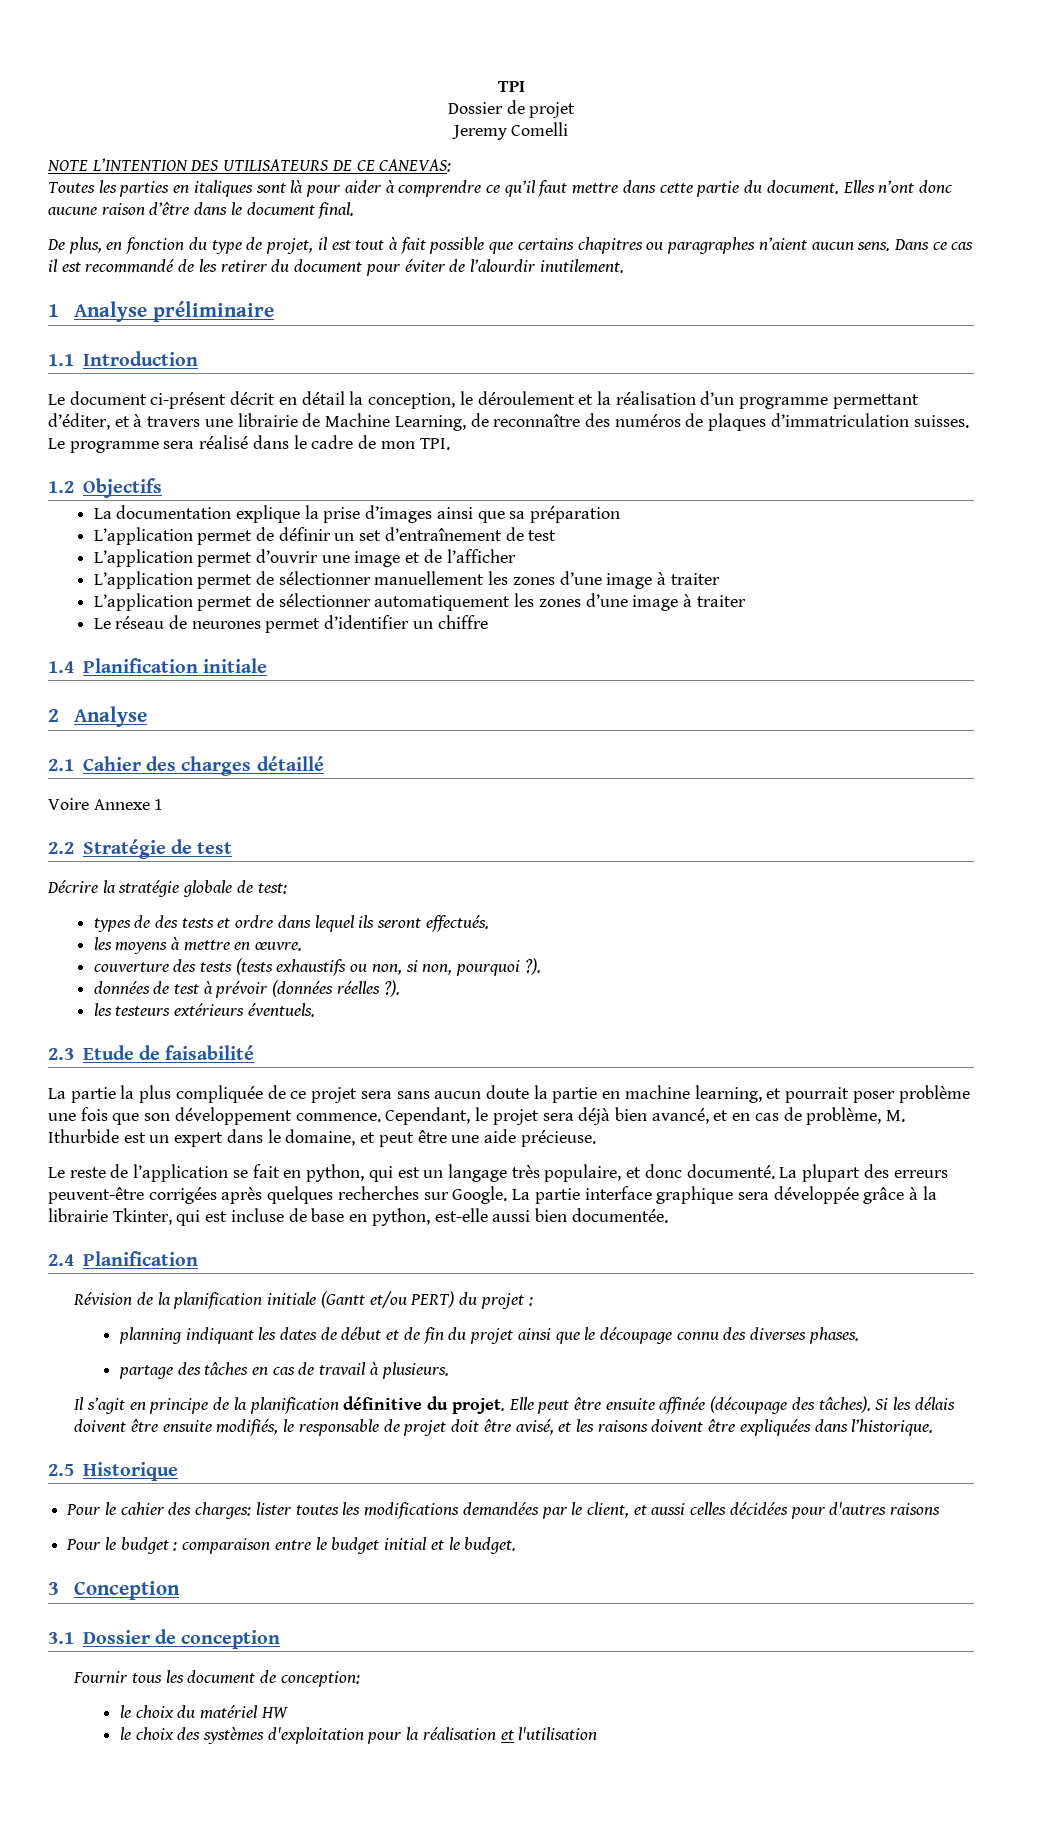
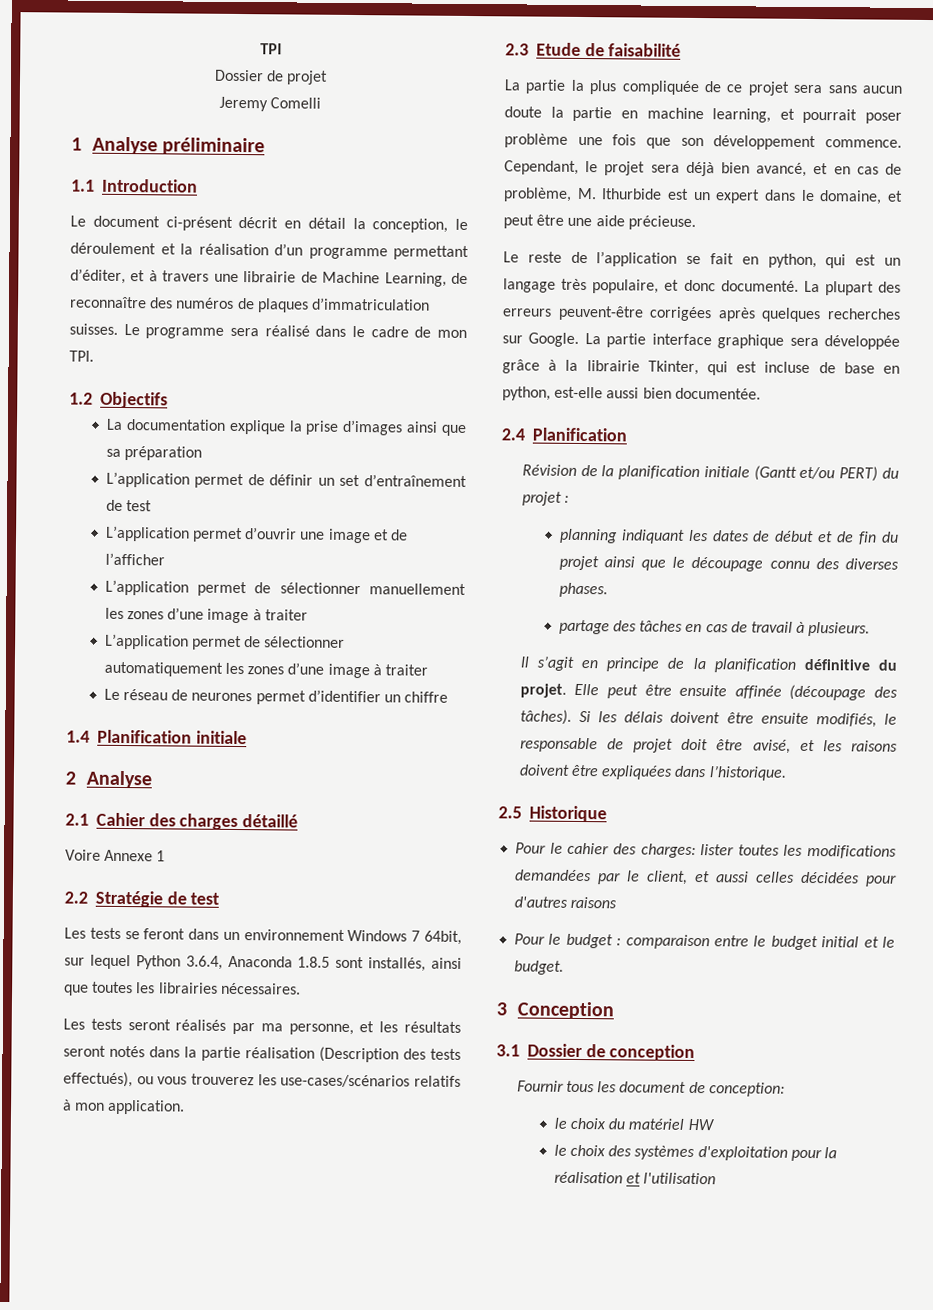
[47,158,452,172] [48,180,953,197] [48,202,355,219] [47,237,974,254] [48,259,624,276] // NOTE L’INTENTION DES UTILISATEURS DE CE CANEVAS: // Toutes les parties en italiques sont là pour aider à comprendre ce qu’il faut mettre dans cette partie du document. Elles n’ont donc aucune raison d’être dans le document final. // De plus, en fonction du type de projet, il est tout à fait possible que certains chapitres ou paragraphes n’aient aucun sens. Dans ce cas il est recommandé de les retirer du document pour éviter de l’alourdir inutilement. -> (322, 103) none
[47,880,287,897] [93,915,489,932] [93,937,303,954] [93,958,541,976] [93,980,400,998] [93,1003,315,1017] Décrire la stratégie globale de test: // types de des tests et ordre dans lequel ils seront effectués. // les moyens à mettre en œuvre. // couverture des tests (tests exhaustifs ou non, si non, pourquoi ?). // données de test à prévoir (données réelles ?). // les testeurs extérieurs éventuels. -> [64,927,462,945] [64,954,462,972] [64,981,301,996] [63,1018,461,1036] [63,1045,461,1063] [63,1071,461,1088] [63,1099,186,1115] Les tests se feront dans un environnement Windows 7 64bit, sur lequel Python 3.6.4, Anaconda 1.8.5 sont installés, ainsi que toutes les librairies nécessaires. // Les tests seront réalisés par ma personne, et les résultats seront notés dans la partie réalisation (Description des tests effectués), ou vous trouverez les use-cases/scénarios relatifs à mon application.

